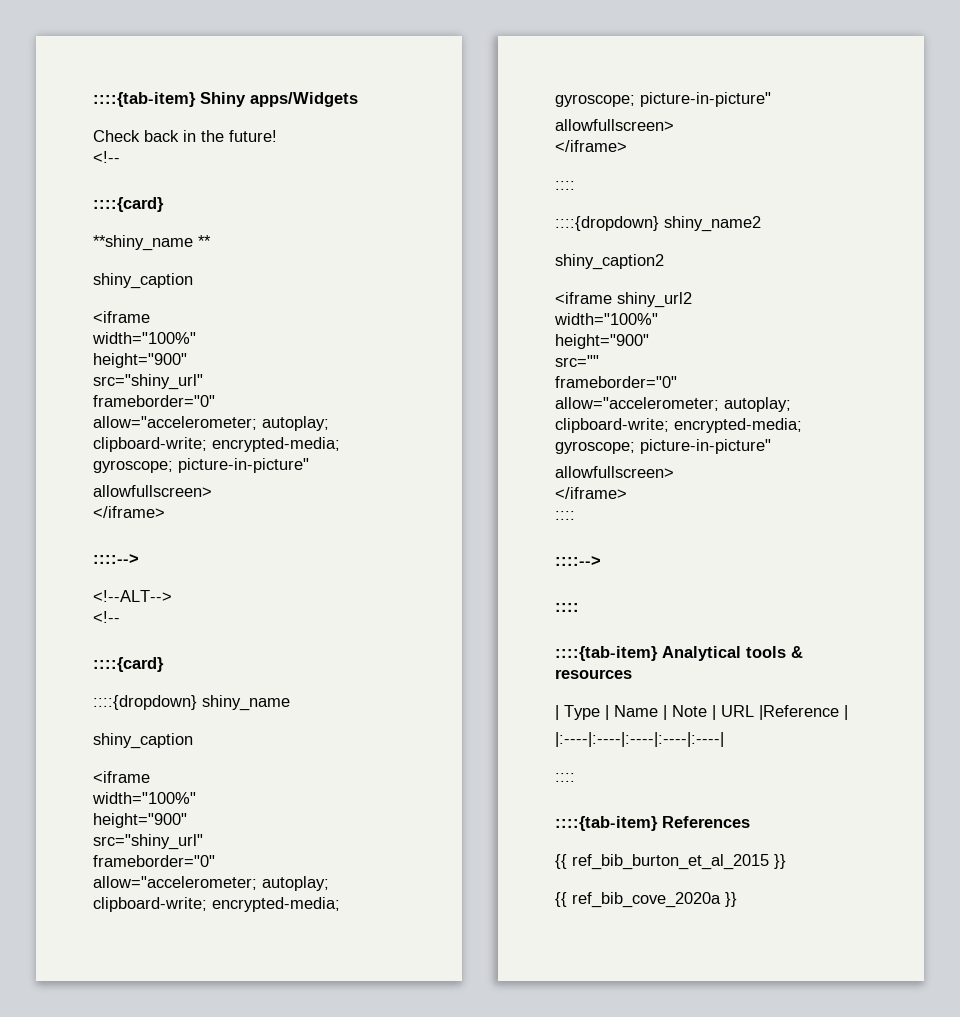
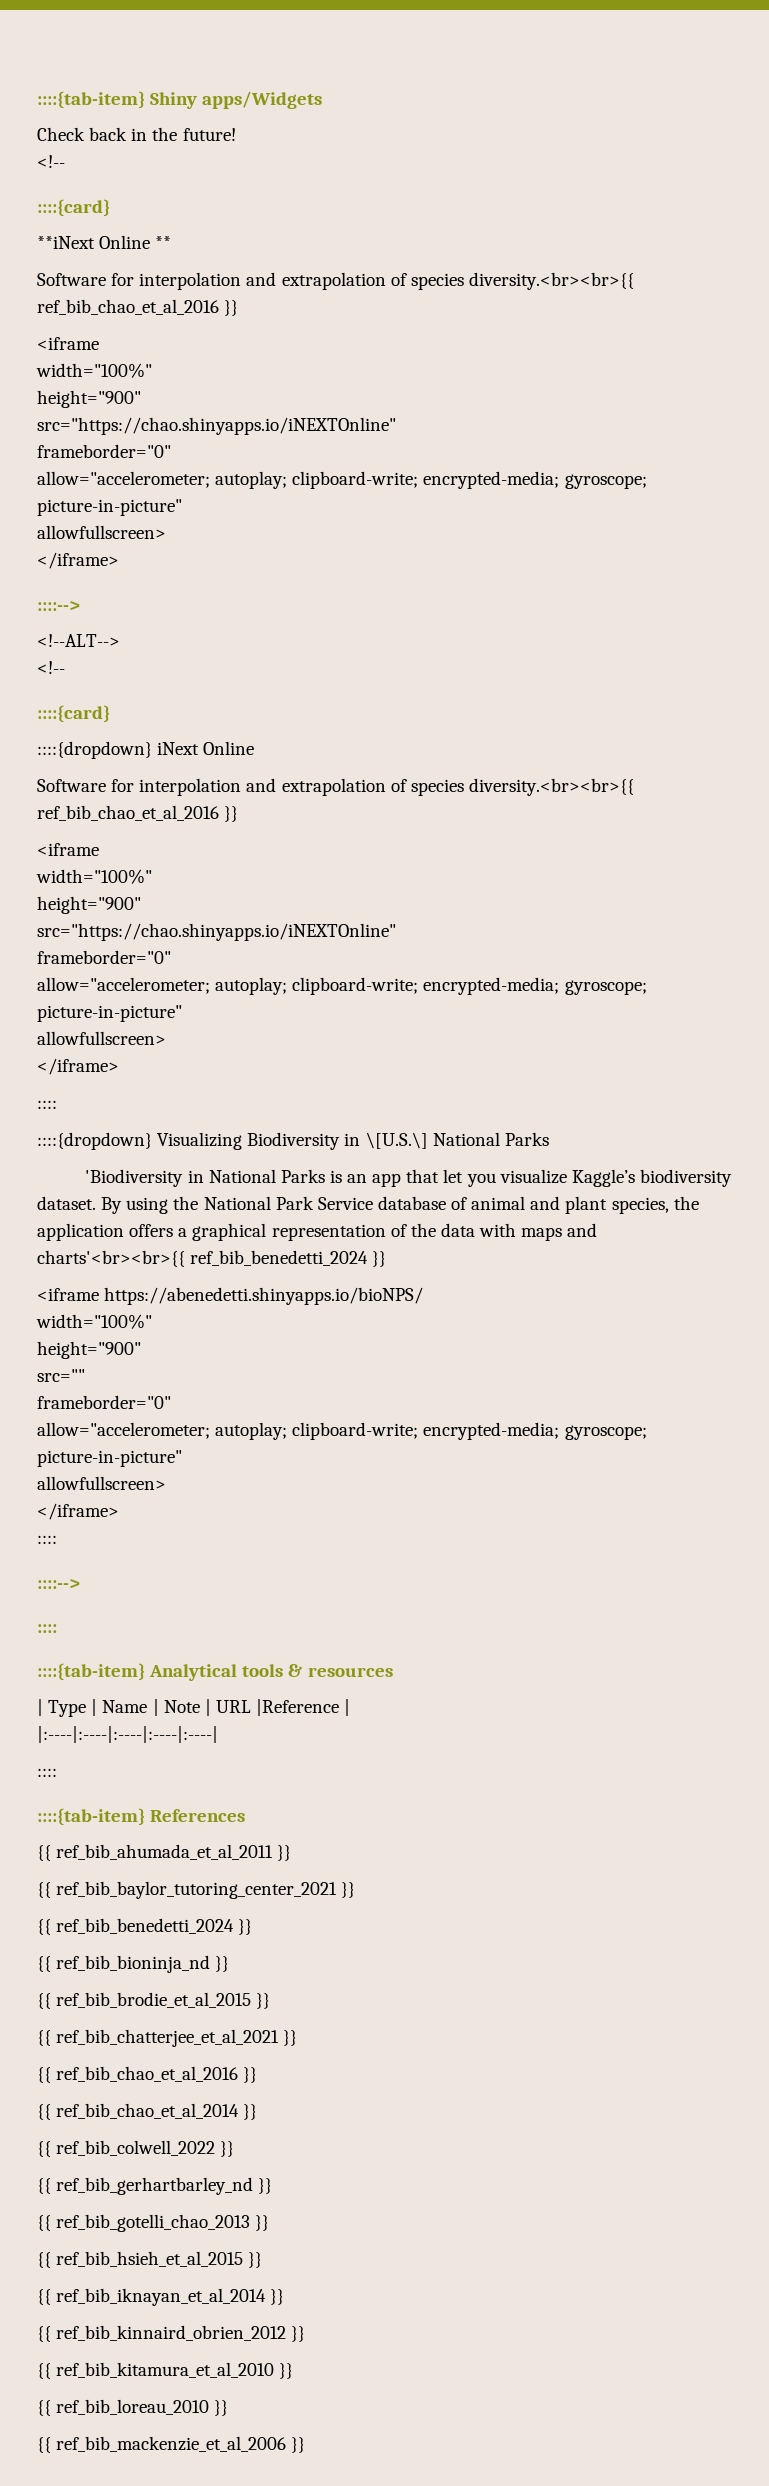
[93,235,193,251] **shiny_name -> [37,235,151,249] **iNext Online
[93,273,193,289] [93,311,150,323] [92,332,196,344] [93,353,187,368] [93,374,203,390] shiny_caption // <iframe // width="100%" // height="900" // src="shiny_url" -> [37,272,634,290] [37,299,239,316] [37,337,99,350] [36,363,152,378] [37,390,141,408] [37,417,396,435] Software for interpolation and extrapolation of species diversity.<br><br>{{ ref_bib_chao_et_al_2016 }} // <iframe // width="100%" // height="900" // src="https://chao.shinyapps.io/iNEXTOnline"
[202,695,290,711] [93,733,193,749] [93,771,150,783] [92,792,196,804] [93,813,187,828] [93,834,203,850] shiny_name // shiny_caption // <iframe // width="100%" // height="900" // src="shiny_url" -> [157,741,255,755] [37,778,634,796] [37,805,239,822] [37,843,99,856] [36,869,152,884] [37,896,141,914] [37,923,396,941] iNext Online // Software for interpolation and extrapolation of species diversity.<br><br>{{ ref_bib_chao_et_al_2016 }} // <iframe // width="100%" // height="900" // src="https://chao.shinyapps.io/iNEXTOnline"
[664,216,761,232] [555,254,664,270] [555,292,692,308] shiny_name2 // shiny_caption2 // <iframe shiny_url2 -> [157,1132,549,1150] [85,1169,732,1187] [37,1196,699,1214] [37,1223,598,1241] [37,1250,387,1267] [37,1287,424,1305] Visualizing Biodiversity in \[U.S.\] National Parks // 'Biodiversity in National Parks is an app that let you visualize Kaggle’s biodiversity dataset. By using the National Park Service database of animal and plant species, the application offers a graphical representation of the data with maps and charts'<br><br>{{ ref_bib_benedetti_2024 }} // <iframe https://abenedetti.shinyapps.io/bioNPS/
[572,854,786,870] [555,892,737,908] ref_bib_burton_et_al_2015 }} // {{ ref_bib_cove_2020a }} -> [56,1844,292,1861] [37,1881,356,1899] [37,1918,253,1935] [37,1955,230,1973] [37,1992,271,2009] [37,2029,298,2047] [37,2066,258,2083] [37,2103,258,2120] [37,2140,235,2157] [37,2177,273,2195] [37,2214,270,2232] [37,2251,263,2268] [37,2288,285,2306] [37,2325,306,2342] [37,2362,294,2379] [37,2399,229,2416] [37,2436,306,2453] ref_bib_ahumada_et_al_2011 }} // {{ ref_bib_baylor_tutoring_center_2021 }} // {{ ref_bib_benedetti_2024 }} // {{ ref_bib_bioninja_nd }} // {{ ref_bib_brodie_et_al_2015 }} // {{ ref_bib_chatterjee_et_al_2021 }} // {{ ref_bib_chao_et_al_2016 }} // {{ ref_bib_chao_et_al_2014 }} // {{ ref_bib_colwell_2022 }} // {{ ref_bib_gerhartbarley_nd }} // {{ ref_bib_gotelli_chao_2013 }} // {{ ref_bib_hsieh_et_al_2015 }} // {{ ref_bib_iknayan_et_al_2014 }} // {{ ref_bib_kinnaird_obrien_2012 }} // {{ ref_bib_kitamura_et_al_2010 }} // {{ ref_bib_loreau_2010 }} // {{ ref_bib_mackenzie_et_al_2006 }}

